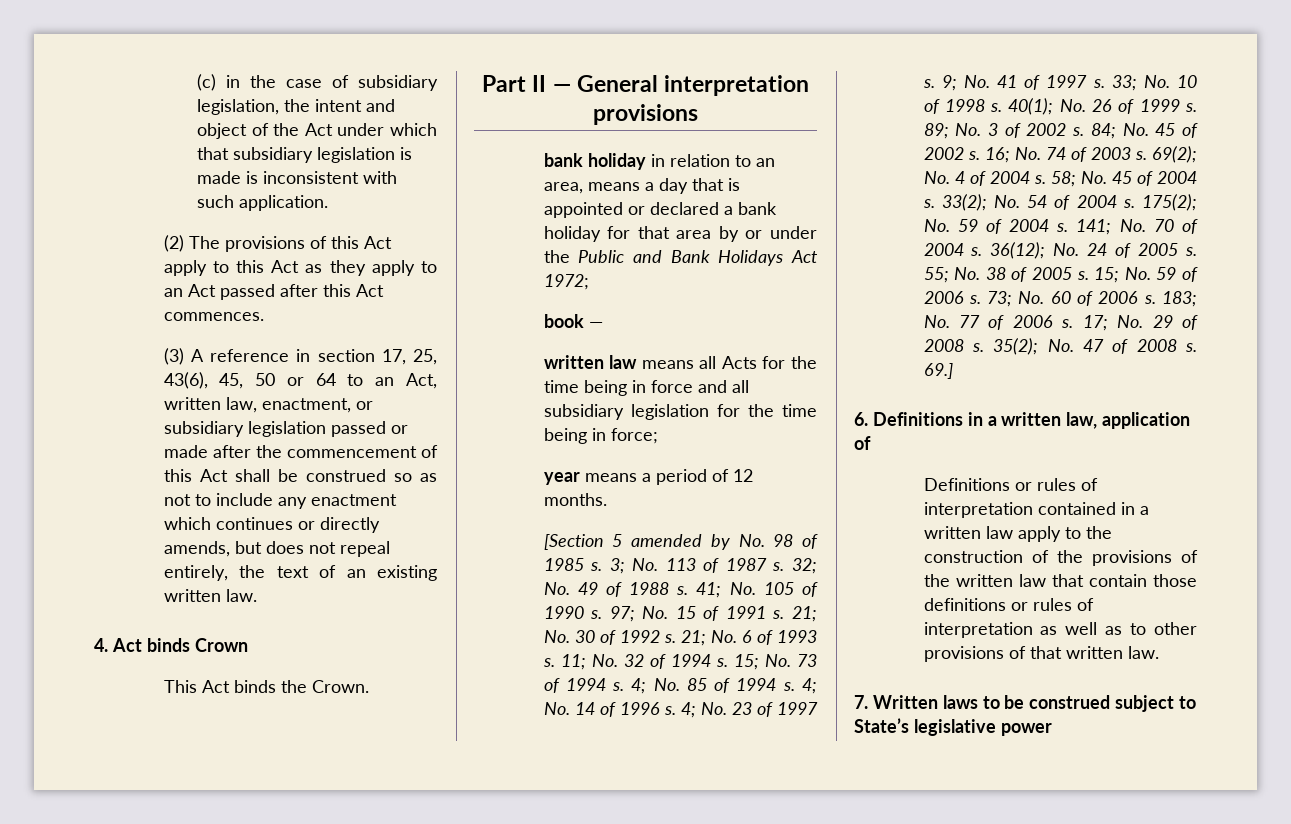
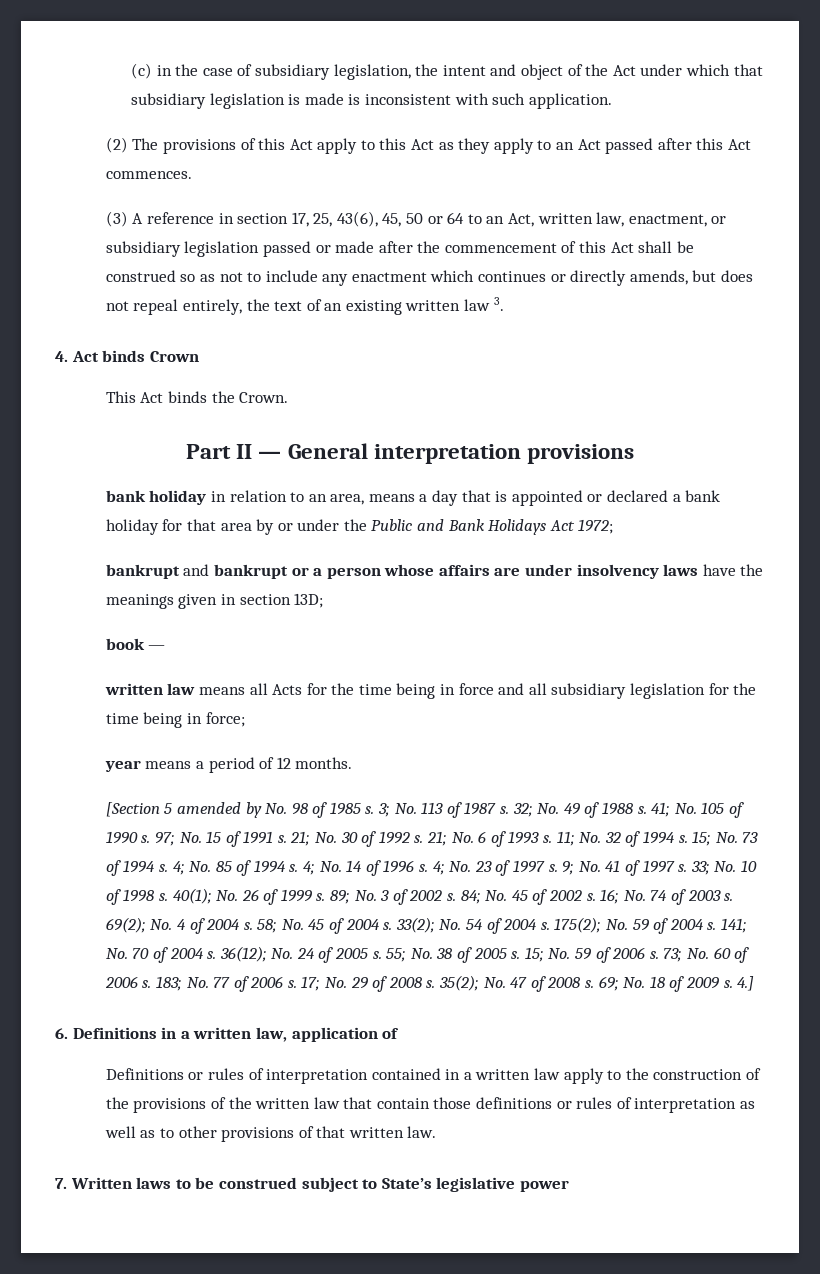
[225,589,257,602] law. -> [464,297,504,311] law 3.
(589, 282) none -> [105,564,764,579] [105,593,324,609] // bankrupt and bankrupt or a person whose affairs are under insolvency laws have the meanings given in section 13D;
[923,363,953,379] 69.] -> [598,976,755,992] 69; No. 18 of 2009 s. 4.]

